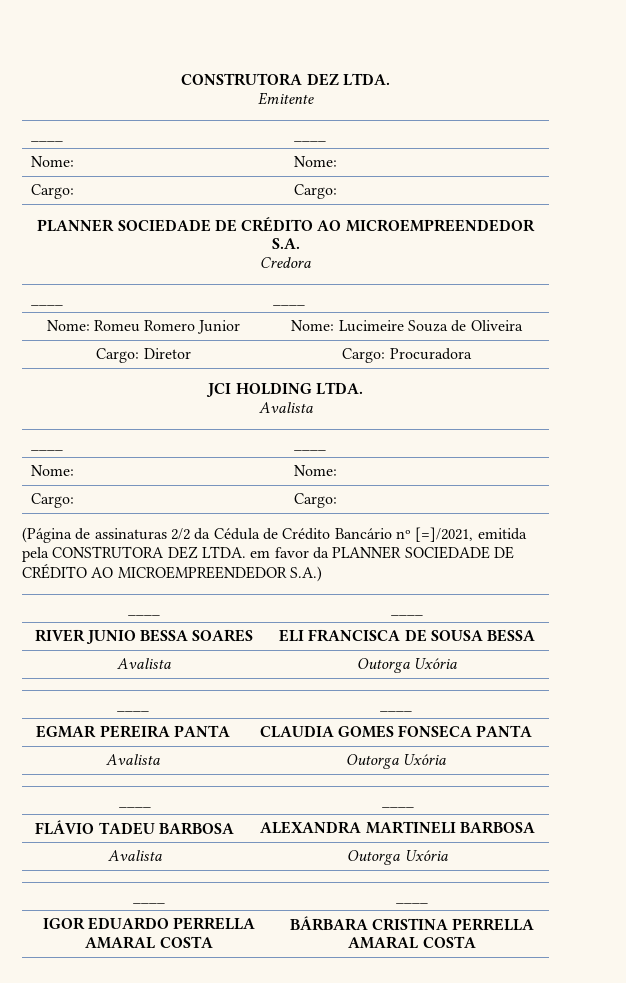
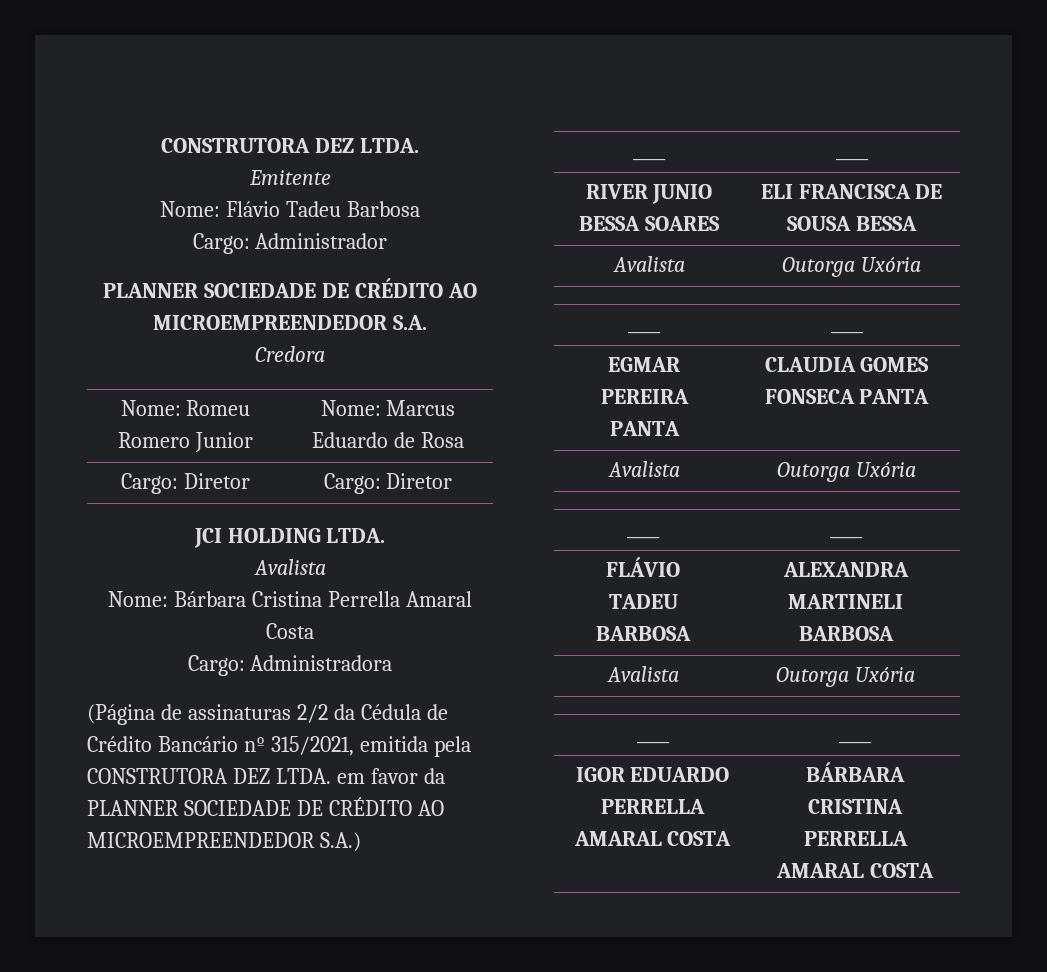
[31,139,64,142] [294,139,327,142] [31,156,75,167] [294,156,338,167] [31,184,75,199] [294,184,338,199] // ____ | ____ // Nome: | Nome: // Cargo: | Cargo: -> [160,201,420,217] [192,233,388,254] // Nome: Flávio Tadeu Barbosa // Cargo: Administrador
[31,303,64,306] [273,303,306,306] // ____ | ____ -> (325, 354) none
[338,320,523,332] Lucimeire Souza de Oliveira -> [386,400,456,416] [312,432,464,448] Marcus Eduardo de Rosa
[389,348,472,360] Procuradora -> [386,473,453,489] Diretor
[31,448,64,451] [294,448,327,451] [31,465,75,476] [294,465,338,476] [31,493,75,508] [294,493,338,508] // ____ | ____ // Nome: | Nome: // Cargo: | Cargo: -> [108,591,472,607] [266,623,314,639] [187,655,393,676] // Nome: Bárbara Cristina Perrella Amaral Costa // Cargo: Administradora
[415,527,474,542] [=]/2021, -> [270,736,354,756] 315/2021,

